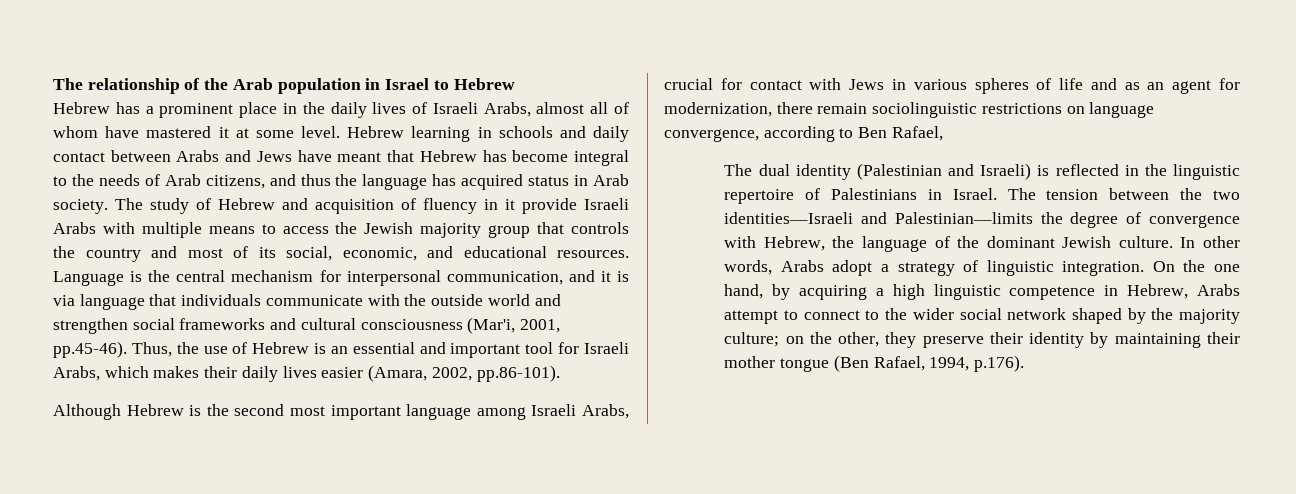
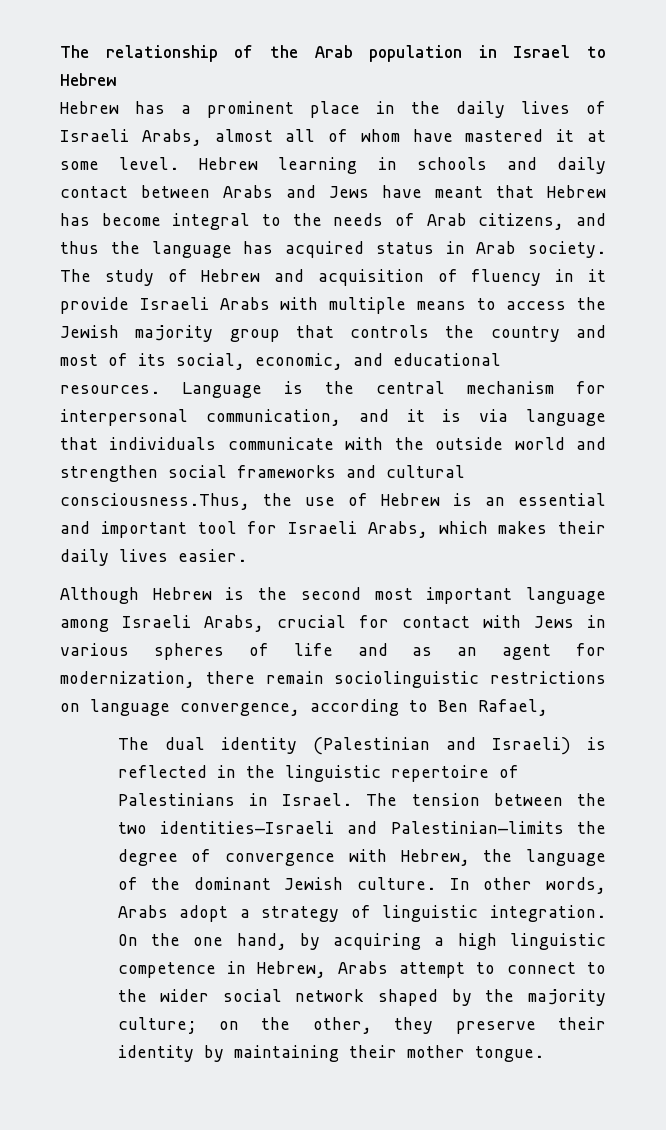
[360,317,561,334] [53,341,172,358] consciousness (Mar'i, 2001, pp.45-46). Thus, -> [60,493,250,510] consciousness.Thus,
[321,365,560,382] easier (Amara, 2002, pp.86-101). -> [178,549,247,562] easier.
[780,355,1024,372] tongue (Ben Rafael, 1994, p.176). -> [474,1046,544,1062] tongue.

